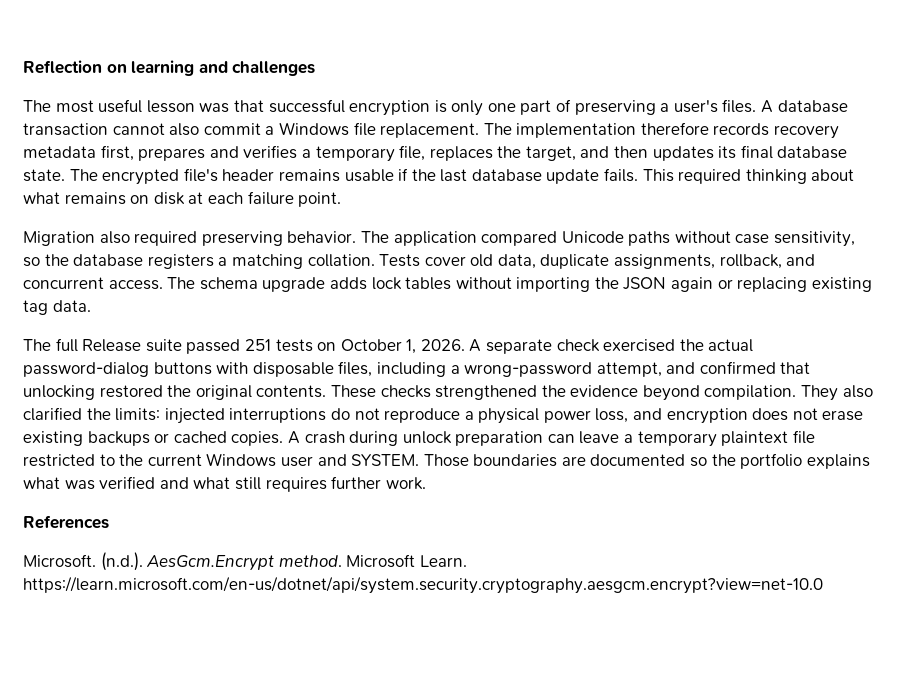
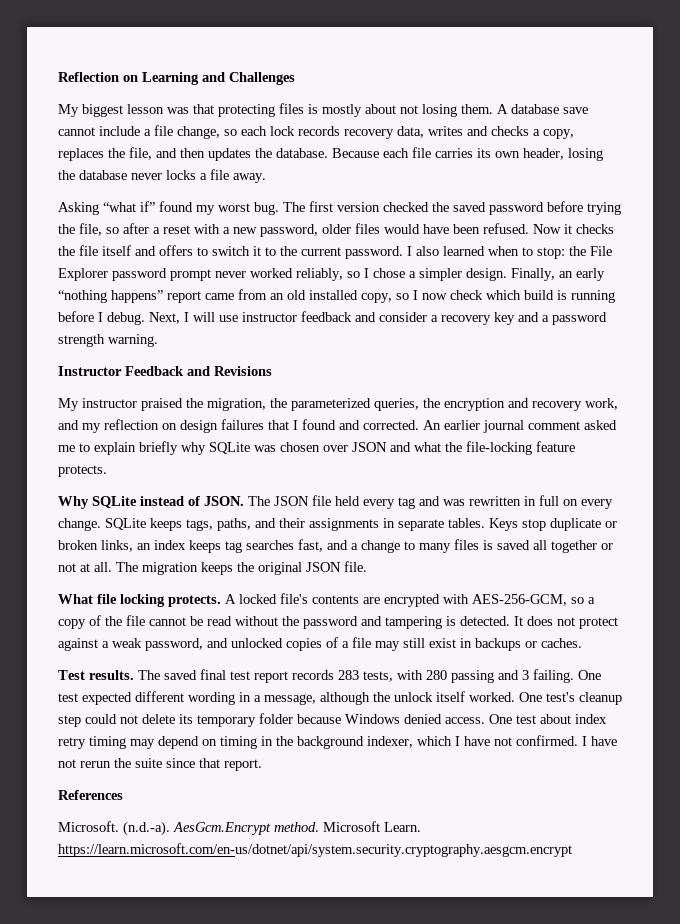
[131,60,316,76] [23,99,848,116] [23,122,840,139] [23,145,426,162] learning and challenges // The most useful lesson was that successful encryption is only one part of preserving a user's files. A database transaction cannot also commit a Windows file replacement. The implementation therefore records recovery metadata first, prepares and verifies a temporary file, -> [142,72,295,85] [58,103,588,117] [58,125,574,139] Learning and Challenges // My biggest lesson was that protecting files is mostly about not losing them. A database save cannot include a file change, so each lock records recovery data, writes and checks a copy,
[525,146,576,161] target, -> [129,147,152,160] file,
[718,145,848,159] [23,168,855,185] [23,191,342,207] [23,231,856,247] [23,254,816,269] [23,277,872,292] [23,300,91,315] [23,338,754,354] [23,361,811,377] [23,385,873,401] [23,407,864,424] [23,430,815,447] [23,453,870,469] [23,476,426,492] its final database state. The encrypted file's header remains usable if the last database update fails. This required thinking about what remains on disk at each failure point. // Migration also required preserving behavior. The application compared Unicode paths without case sensitivity, so the database registers a matching collation. Tests cover old data, duplicate assignments, rollback, and concurrent access. The schema upgrade adds lock tables without importing the JSON again or replacing existing tag data. // The full Release suite passed 251 tests on October 1, 2026. A separate check exercised the actual password-dialog buttons with disposable files, including a wrong-password attempt, and confirmed that unlocking restored the original contents. These checks strengthened the evidence beyond compilation. They also clarified the limits: injected interruptions do not reproduce a physical power loss, and encryption does not erase existing backups or cached copies. A crash during unlock preparation can leave a temporary plaintext file restricted to the current Windows user and SYSTEM. Those boundaries are documented so the portfolio explains what was verified and what still requires further work. -> [255,147,603,161] [58,169,266,183] [58,201,621,215] [58,223,614,237] [58,245,612,259] [58,268,605,281] [58,289,615,303] [58,311,607,325] [58,334,158,347] [58,366,272,376] [58,398,618,411] [58,419,617,433] [58,441,575,455] [58,465,107,477] [58,495,613,509] [58,518,617,531] [58,539,613,553] [58,561,367,575] [58,593,595,607] [58,615,618,629] [58,637,582,651] [58,669,601,683] [58,691,622,705] [58,713,607,727] [58,735,617,749] [58,758,262,771] the database. Because each file carries its own header, losing the database never locks a file away. // Asking “what if” found my worst bug. The first version checked the saved password before trying the file, so after a reset with a new password, older files would have been refused. Now it checks the file itself and offers to switch it to the current password. I also learned when to stop: the File Explorer password prompt never worked reliably, so I chose a simpler design. Finally, an early “nothing happens” report came from an old installed copy, so I now check which build is running before I debug. Next, I will use instructor feedback and consider a recovery key and a password strength warning. // Instructor Feedback and Revisions // My instructor praised the migration, the parameterized queries, the encryption and recovery work, and my reflection on design failures that I found and corrected. An earlier journal comment asked me to explain briefly why SQLite was chosen over JSON and what the file-locking feature protects. // Why SQLite instead of JSON. The JSON file held every tag and was rewritten in full on every change. SQLite keeps tags, paths, and their assignments in separate tables. Keys stop duplicate or broken links, an index keeps tag searches fast, and a change to many files is saved all together or not at all. The migration keeps the original JSON file. // What file locking protects. A locked file's contents are encrypted with AES-256-GCM, so a copy of the file cannot be read without the password and tampering is detected. It does not protect against a weak password, and unlocked copies of a file may still exist in backups or caches. // Test results. The saved final test report records 283 tests, with 280 passing and 3 failing. One test expected different wording in a message, although the unlock itself worked. One test's cleanup step could not delete its temporary folder because Windows denied access. One test about index retry timing may depend on timing in the background indexer, which I have not confirmed. I have not rerun the suite since that report.
[100,552,143,571] (n.d.). -> [123,821,170,836] (n.d.-a).
[23,576,823,594] https://learn.microsoft.com/en-us/dotnet/api/system.security.cryptography.aesgcm.encrypt?view=net-10.0 -> [58,843,572,857] https://learn.microsoft.com/en-us/dotnet/api/system.security.cryptography.aesgcm.encrypt

